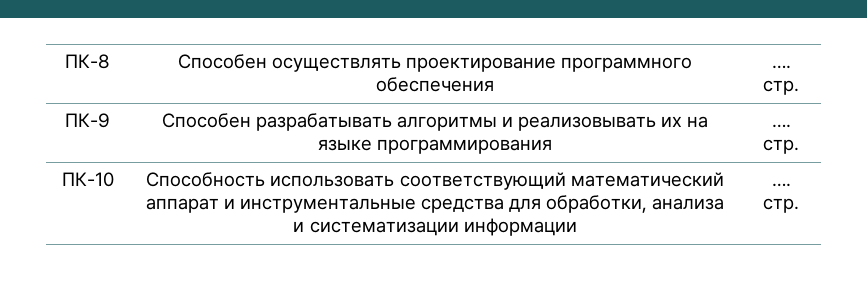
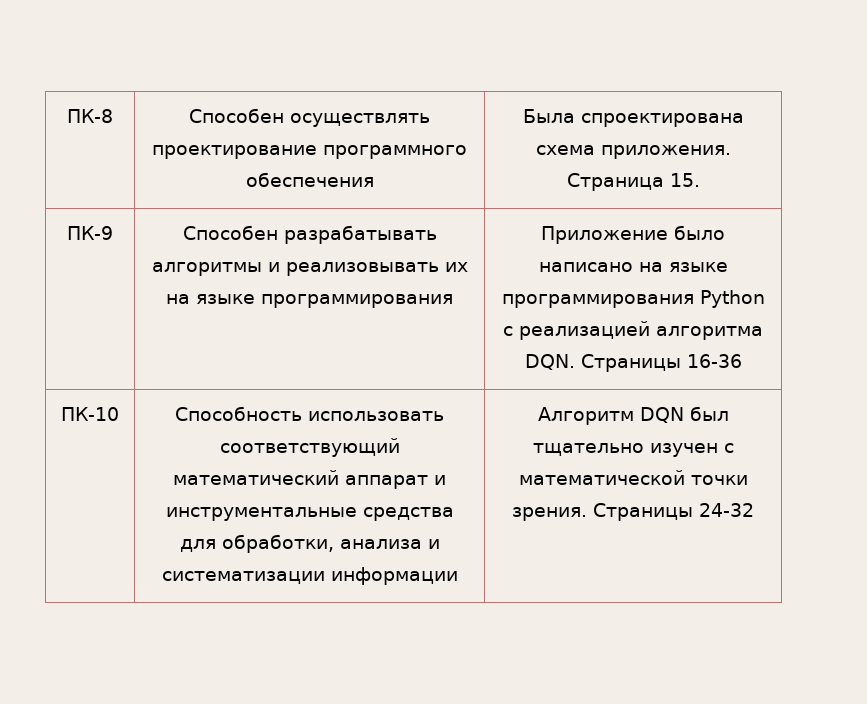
[771,65,791,69] [763,80,799,95] …. стр. -> [522,109,744,127] [535,145,731,159] [566,173,700,191] Была спроектирована схема приложения. Страница 15.
[771,124,791,128] [763,139,799,154] …. стр. -> [541,225,725,244] [538,262,728,272] [501,290,765,308] [503,321,763,340] [524,354,742,372] Приложение было написано на языке программирования Python с реализацией алгоритма DQN. Страницы 16-36
[771,183,791,187] [763,198,799,213] …. стр. -> [537,406,729,425] [532,443,734,457] [518,470,748,485] [512,503,754,521] Алгоритм DQN был тщательно изучен с математической точки зрения. Страницы 24-32

